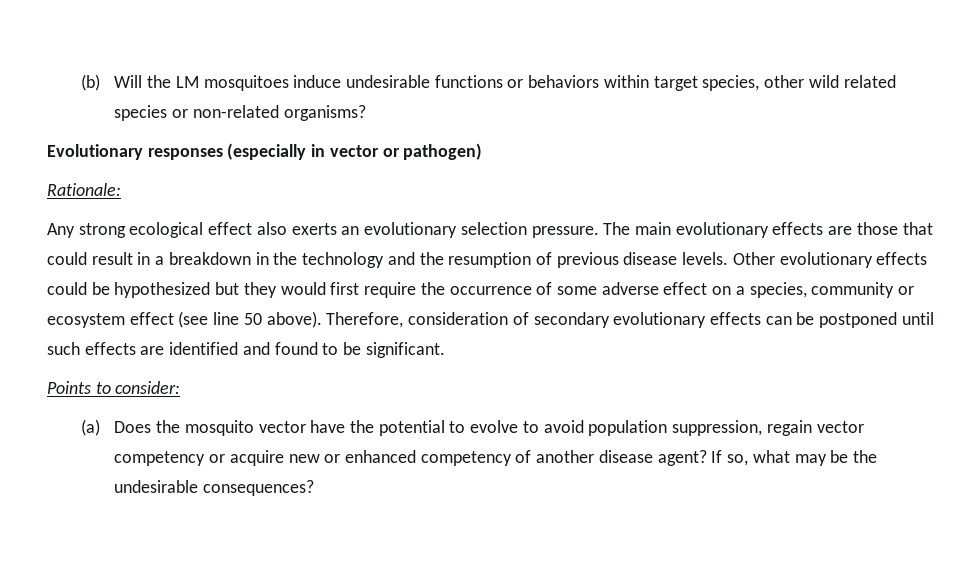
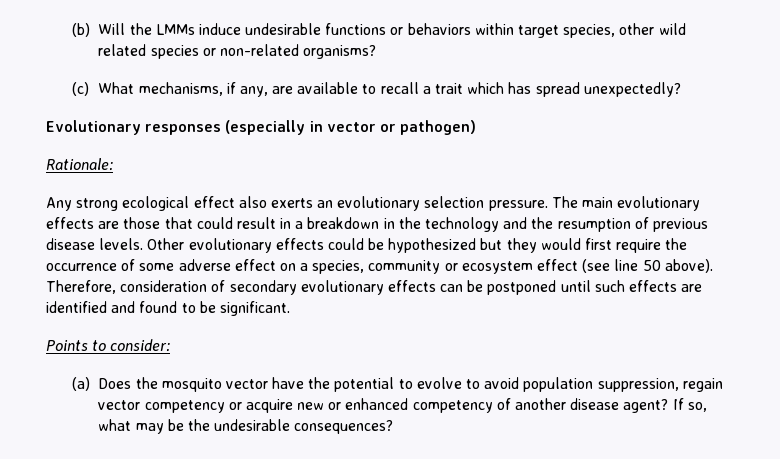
[175,75,289,91] LM mosquitoes -> [155,24,195,35] LMMs
(366, 113) none -> [72,82,681,97] // (c) What mechanisms, if any, are available to recall a trait which has spread unexpectedly?

